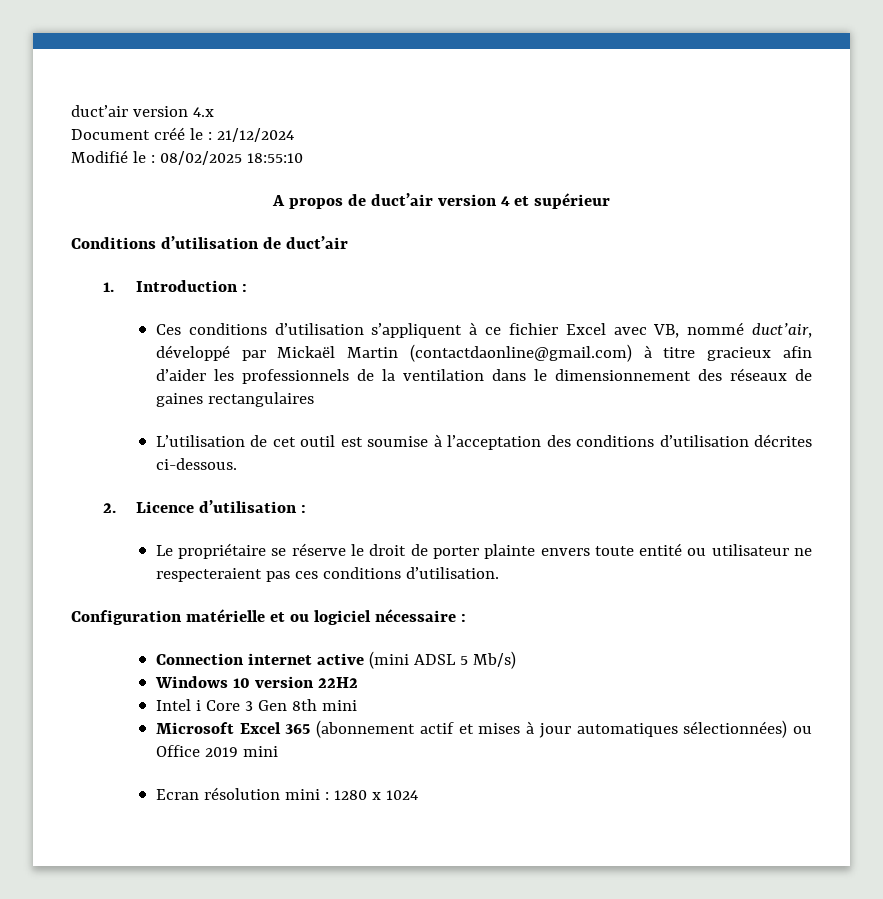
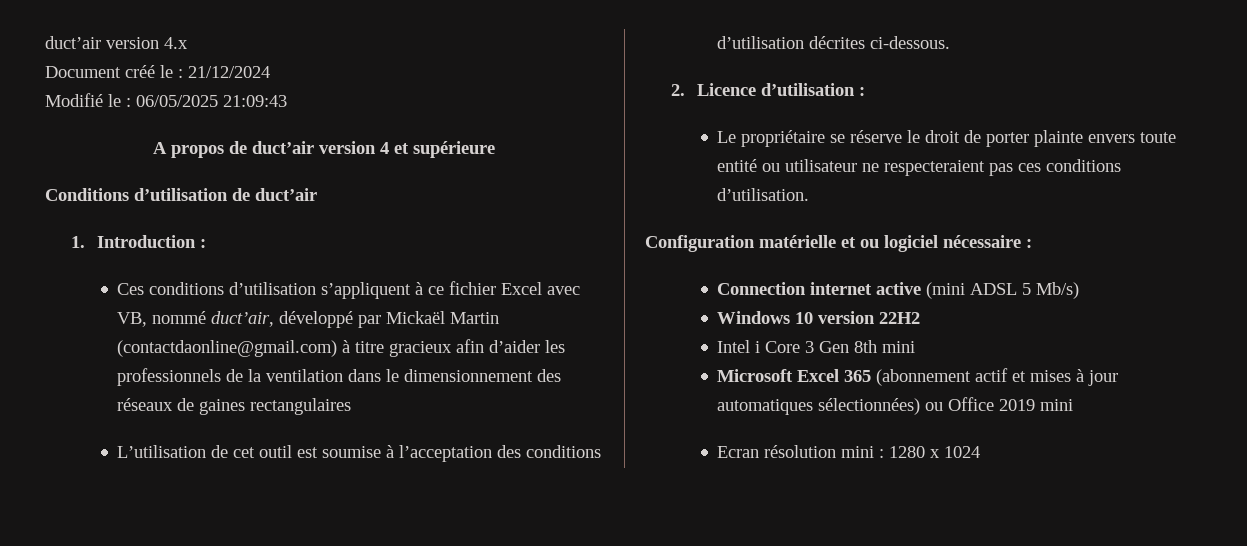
[159,151,303,165] 08/02/2025 18:55:10 -> [136,95,287,107] 06/05/2025 21:09:43
[534,193,611,209] supérieur -> [412,141,495,158] supérieure

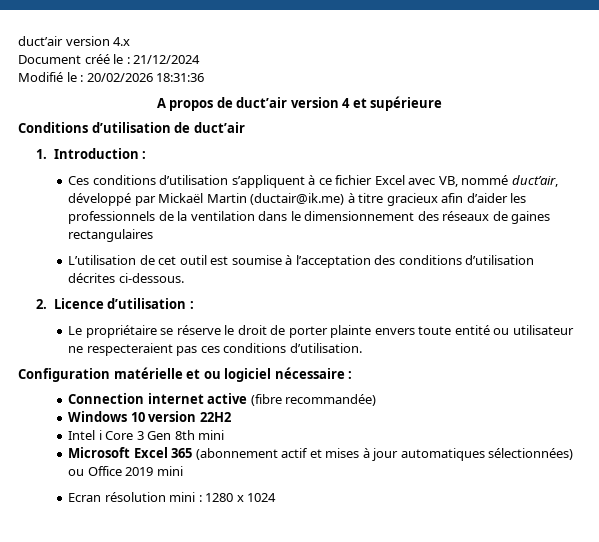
[136,95,287,107] 06/05/2025 21:09:43 -> [86,73,205,82] 20/02/2026 18:31:36
[117,340,338,357] (contactdaonline@gmail.com) -> [250,193,345,205] (ductair@ik.me)
[926,282,1080,299] (mini ADSL 5 Mb/s) -> [250,394,377,406] (fibre recommandée)

